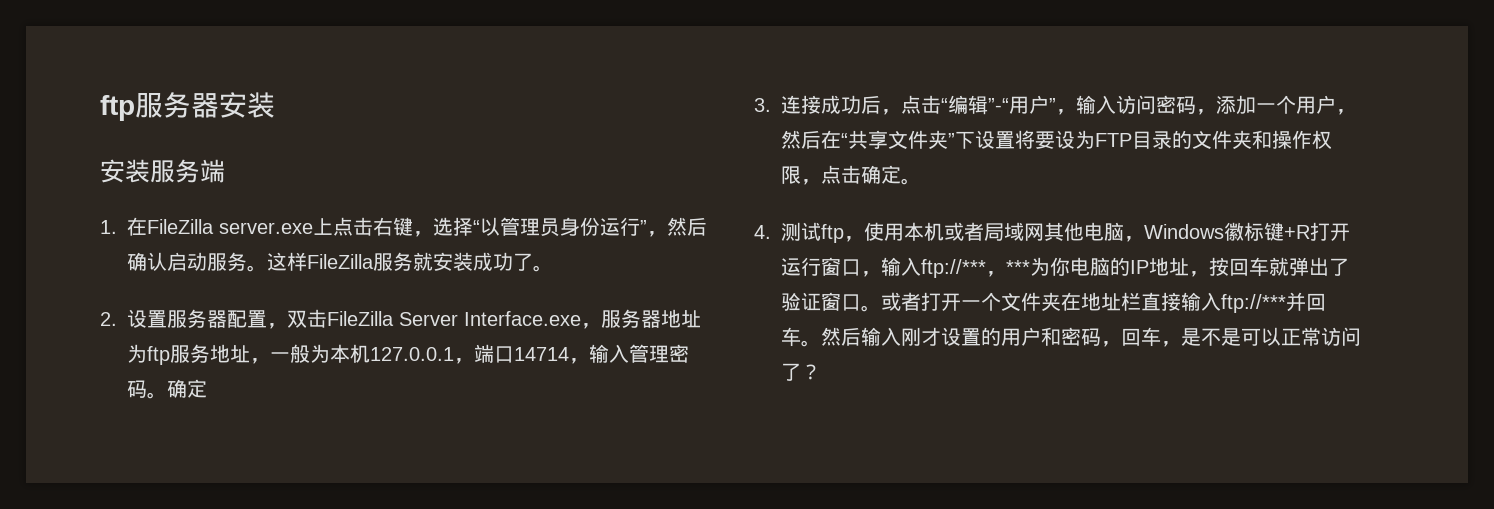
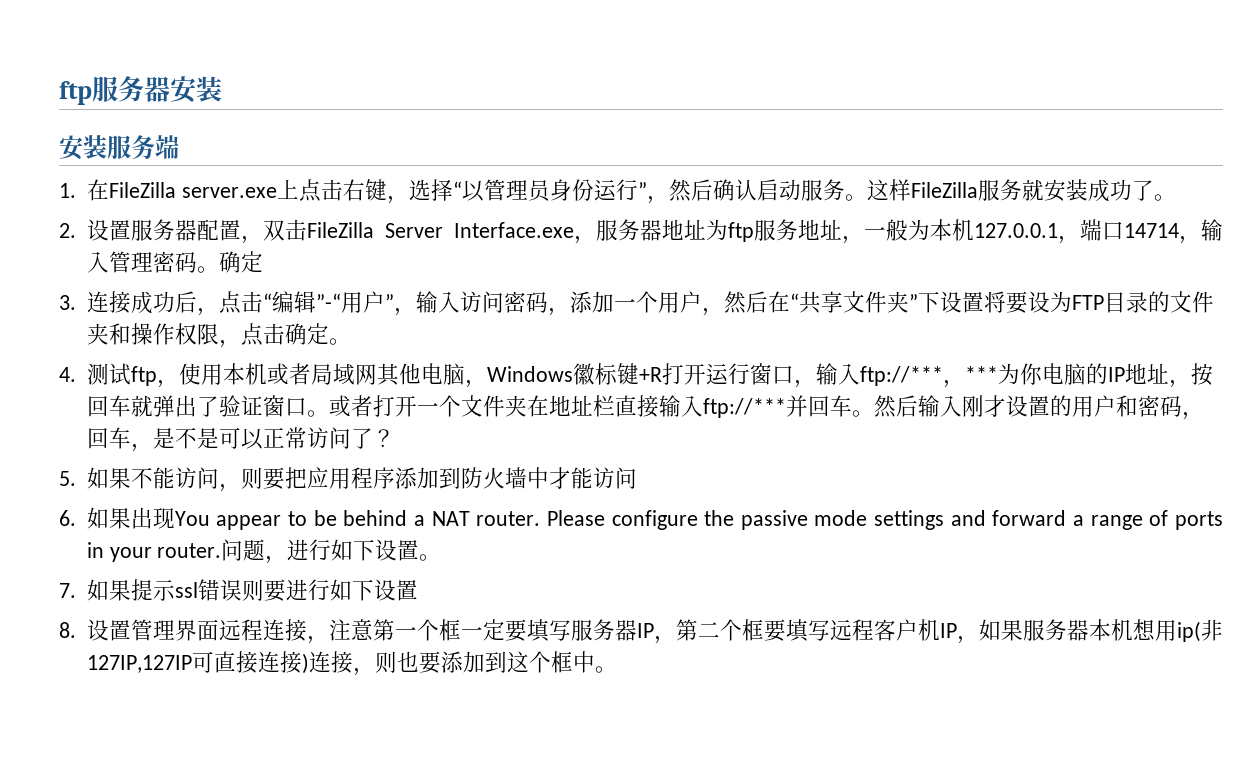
(821, 372) none -> [59,467,637,492] [59,507,1223,530] [86,539,442,564] [59,579,418,602] [59,619,1223,644] [86,651,617,676] // 5.如果不能访问，则要把应用程序添加到防火墙中才能访问 // 6.如果出现You appear to be behind a NAT router. Please configure the passive mode settings and forward a range of ports in your router.问题，进行如下设置。 // 7.如果提示ssl错误则要进行如下设置 // 8.设置管理界面远程连接，注意第一个框一定要填写服务器IP，第二个框要填写远程客户机IP，如果服务器本机想用ip(非127IP,127IP可直接连接)连接，则也要添加到这个框中。

